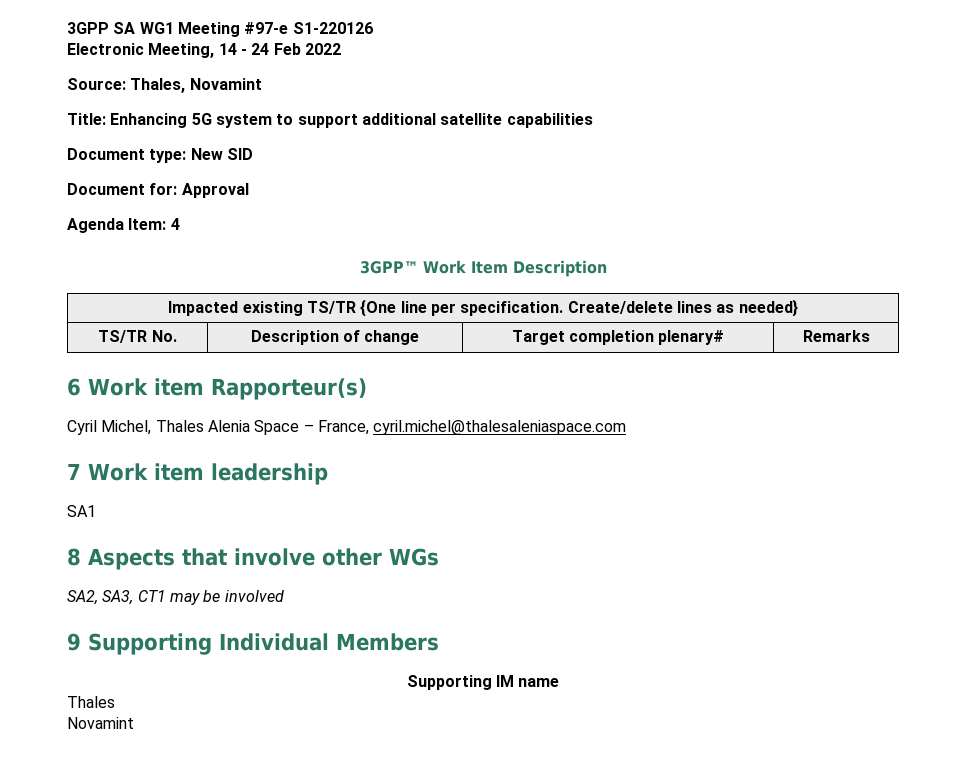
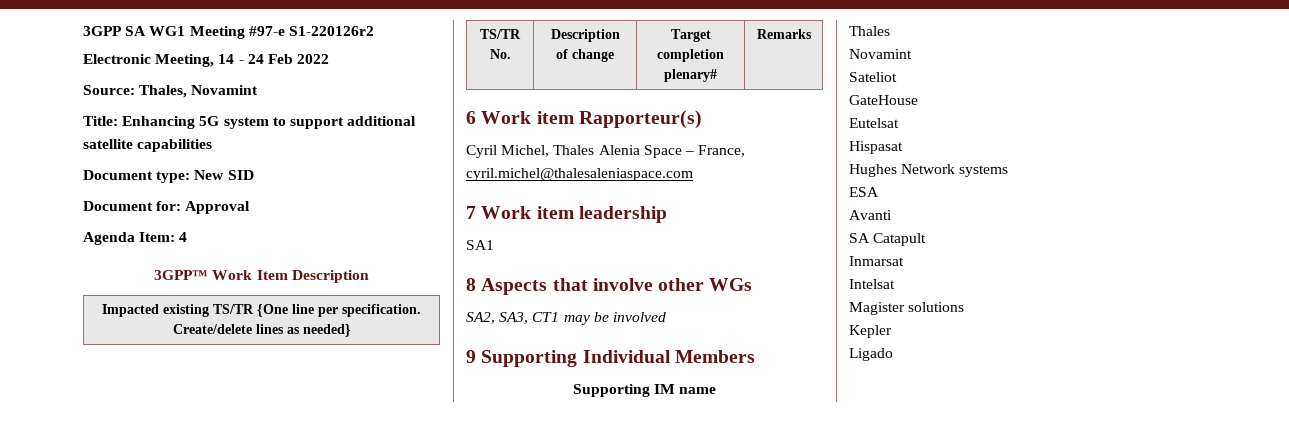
[292,22,373,34] S1-220126 -> [288,26,374,36] S1-220126r2
(134, 723) none -> [849,72,897,82] [849,95,918,105] [849,118,899,128] [849,141,903,154] [849,164,1009,177] [849,187,879,197] [849,210,892,220] [849,233,927,246] [849,256,904,266] [849,279,895,289] [849,302,965,315] [849,325,892,338] [849,348,893,361] // Sateliot // GateHouse // Eutelsat // Hispasat // Hughes Network systems // ESA // Avanti // SA Catapult // Inmarsat // Intelsat // Magister solutions // Kepler // Ligado

